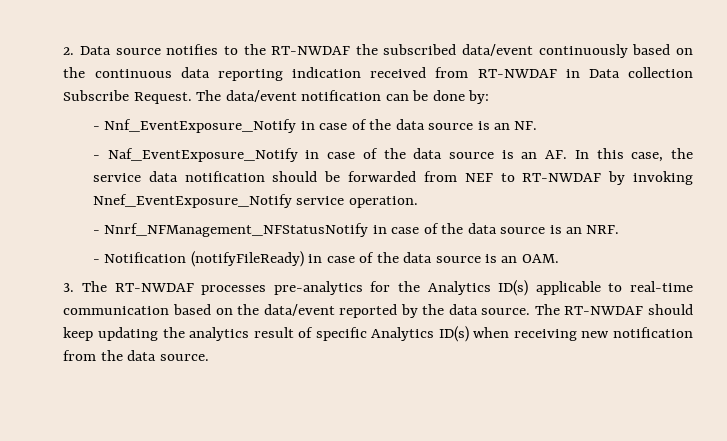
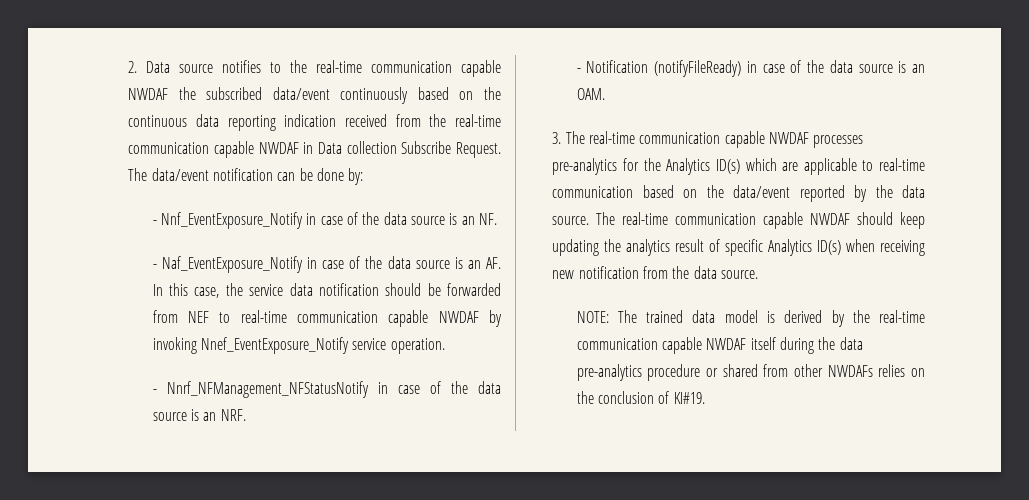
[271,46,351,55] RT-NWDAF -> [316,60,501,77] [128,88,169,100] real-time communication capable NWDAF
[477,69,557,78] RT-NWDAF -> [429,114,501,127] [128,141,299,158] the real-time communication capable NWDAF
[522,173,602,182] RT-NWDAF -> [240,310,479,327] real-time communication capable NWDAF
[114,283,194,292] RT-NWDAF -> [588,131,809,148] real-time communication capable NWDAF
(529, 288) none -> [745,158,799,171] which are
[564,306,644,315] RT-NWDAF -> [622,212,851,229] real-time communication capable NWDAF
(209, 357) none -> [576,310,925,327] [576,337,863,354] [576,364,925,381] [576,391,705,404] // NOTE: The trained data model is derived by the real-time communication capable NWDAF itself during the data pre-analytics procedure or shared from other NWDAFs relies on the conclusion of KI#19.

